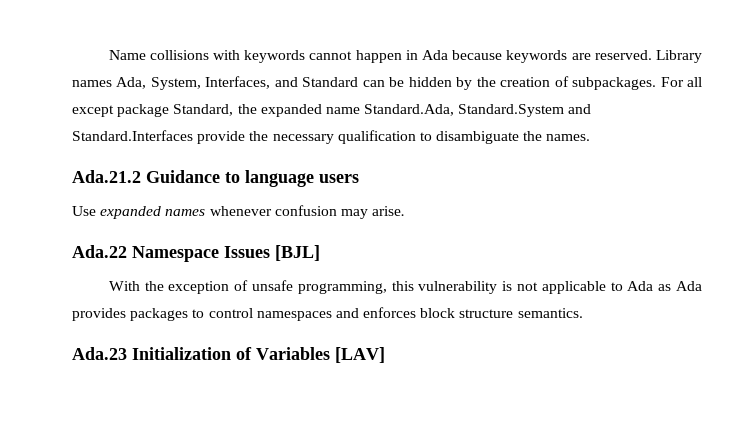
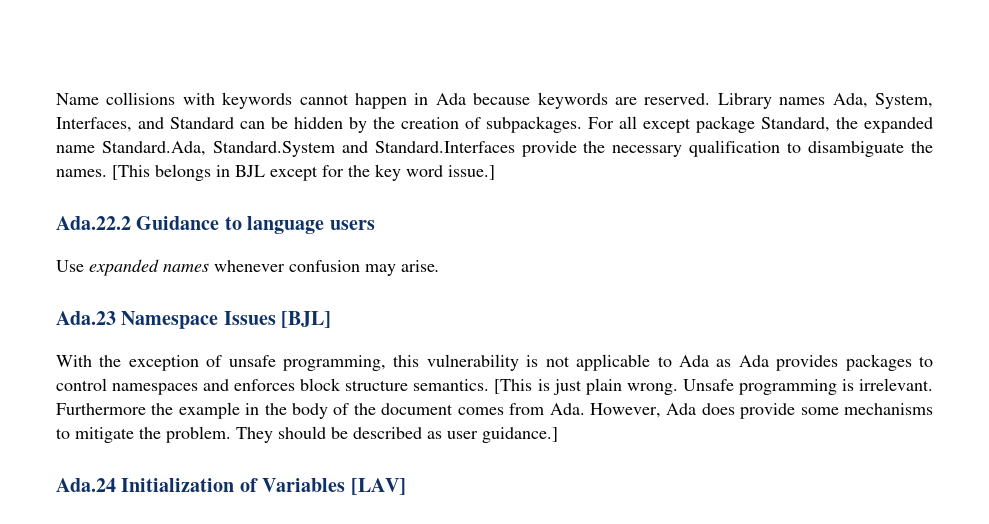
[72,170,141,183] // Ada.21.2 -> [112,164,495,181] [56,216,131,230] [This belongs in BJL except for the key word issue.] // Ada.22.2
[72,245,127,258] Ada.22 -> [56,311,116,325] Ada.23
[72,347,127,360] // Ada.23 -> [494,378,934,395] [56,402,933,419] [56,426,558,443] [56,478,116,492] [This is just plain wrong. Unsafe programming is irrelevant. Furthermore the example in the body of the document comes from Ada. However, Ada does provide some mechanisms to mitigate the problem. They should be described as user guidance.] // Ada.24

